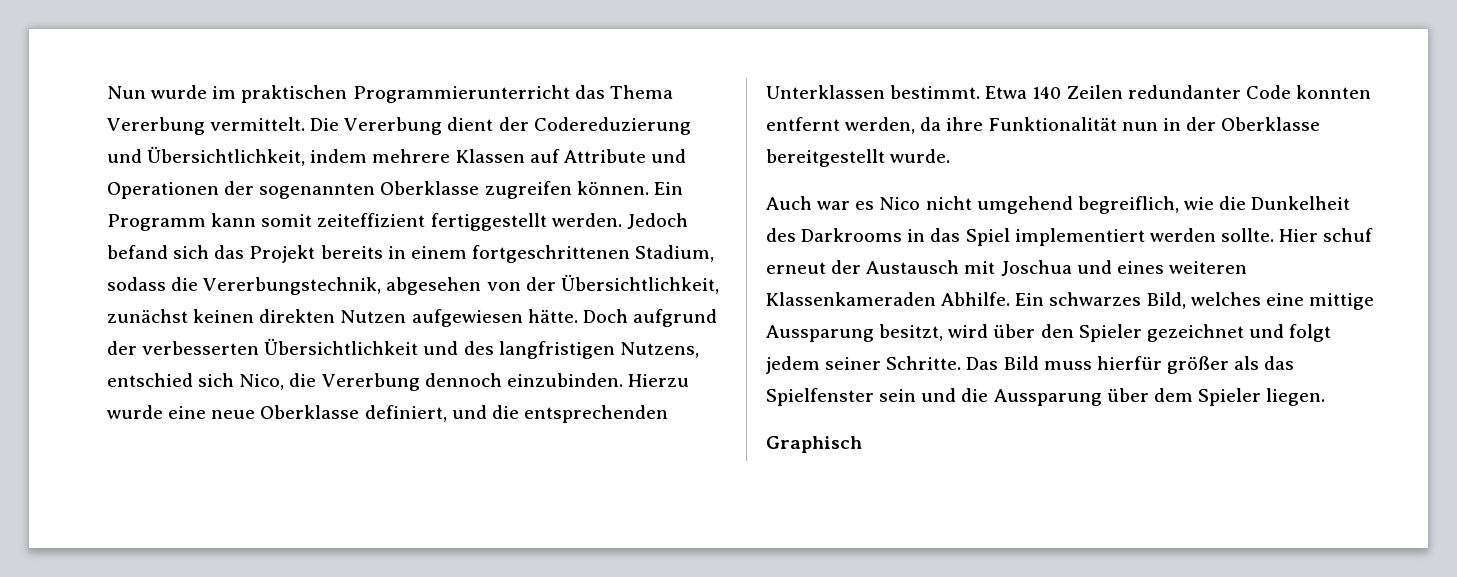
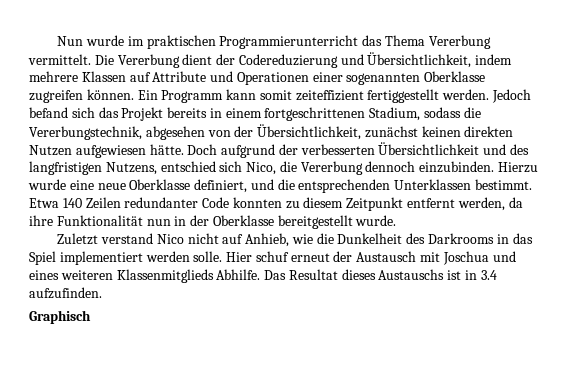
[224,181,255,195] der -> [312,72,343,82] einer
(1371, 92) none -> [285,197,404,211] zu diesem Zeitpunkt
[766,196,1179,214] Auch war es Nico nicht umgehend begreiflich, -> [57,233,290,247] Zuletzt verstand Nico nicht auf Anhieb,
[1220,228,1274,242] sollte. -> [193,251,223,262] solle.
[766,292,1374,310] [766,324,1332,342] [766,356,1295,374] [766,388,1326,406] Klassenkameraden Abhilfe. Ein schwarzes Bild, welches eine mittige Aussparung besitzt, wird über den Spieler gezeichnet und folgt jedem seiner Schritte. Das Bild muss hierfür größer als das Spielfenster sein und die Aussparung über dem Spieler liegen. -> [116,269,497,283] [29,287,102,299] Klassenmitglieds Abhilfe. Das Resultat dieses Austauschs ist in 3.4 aufzufinden.

